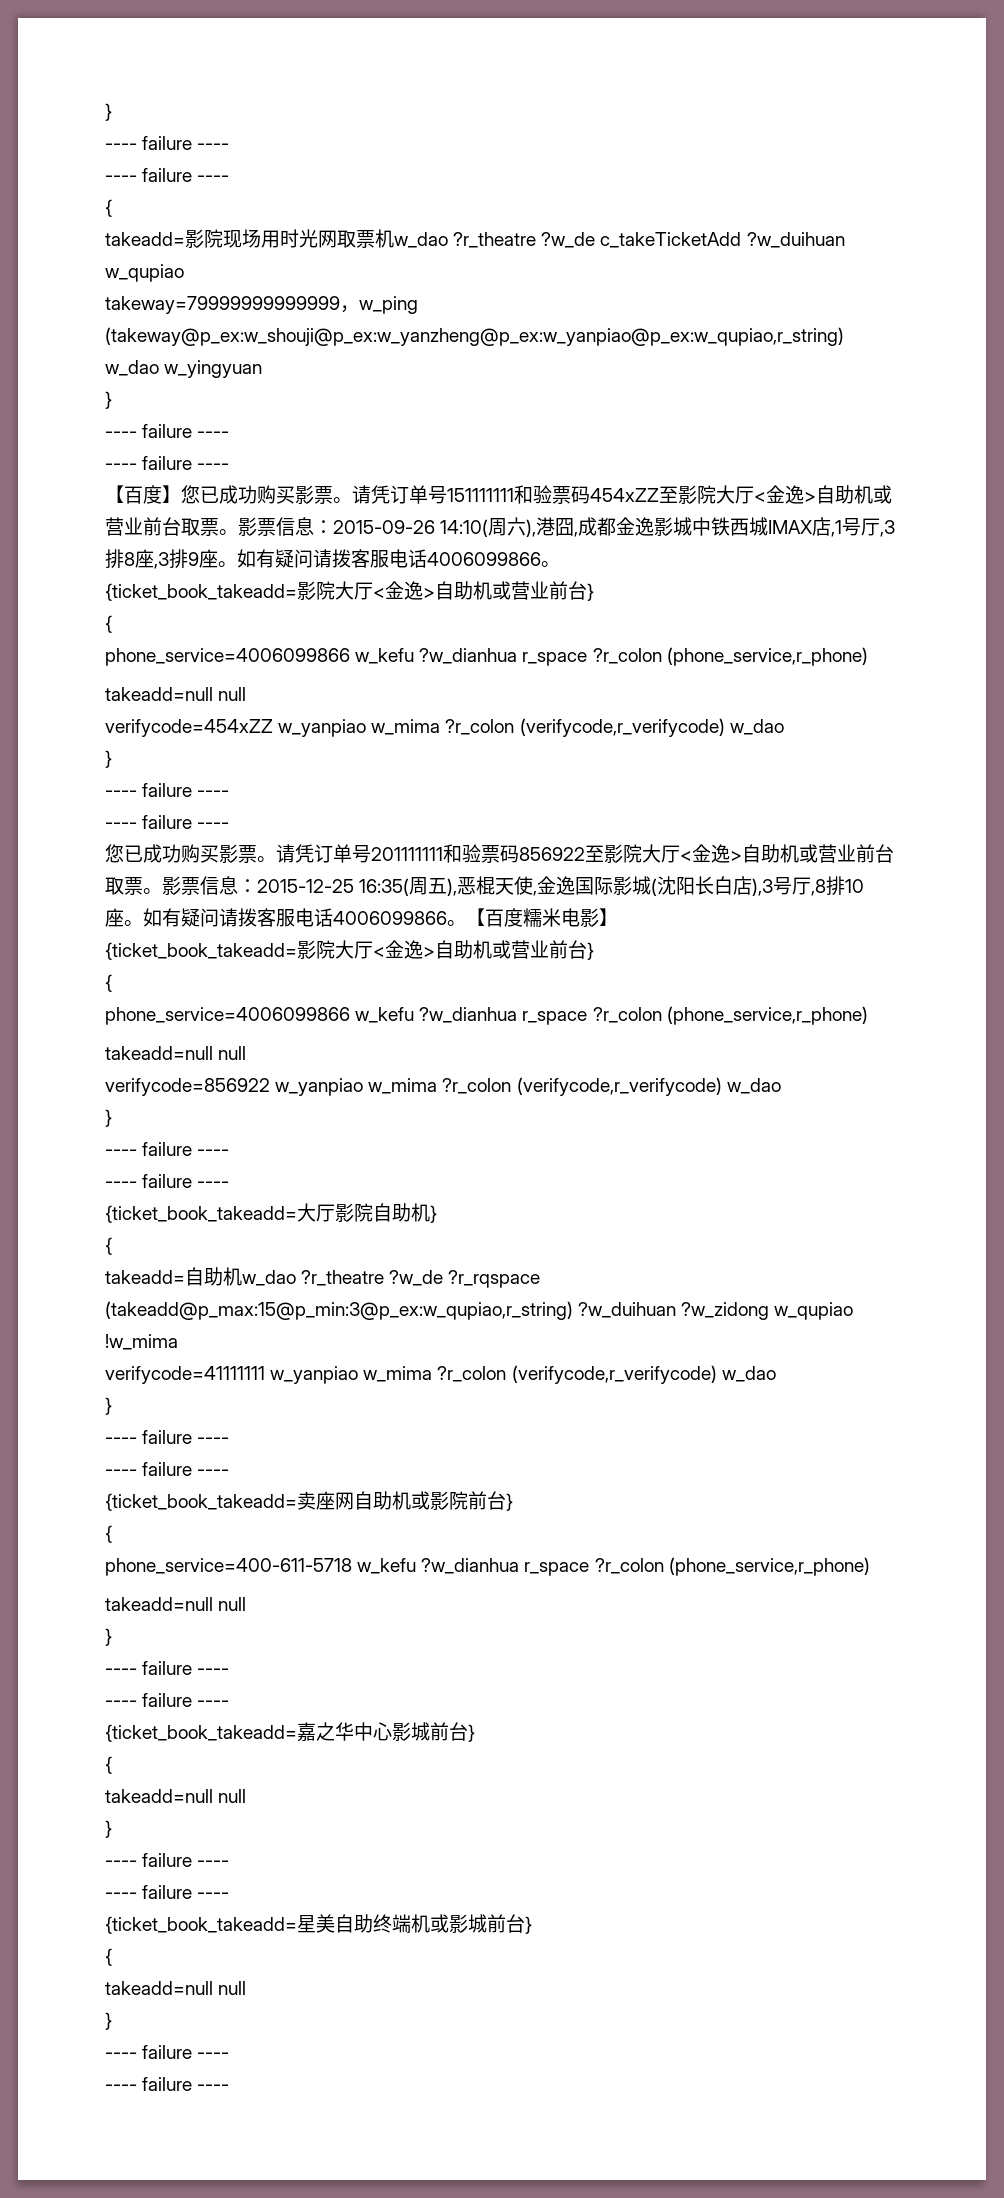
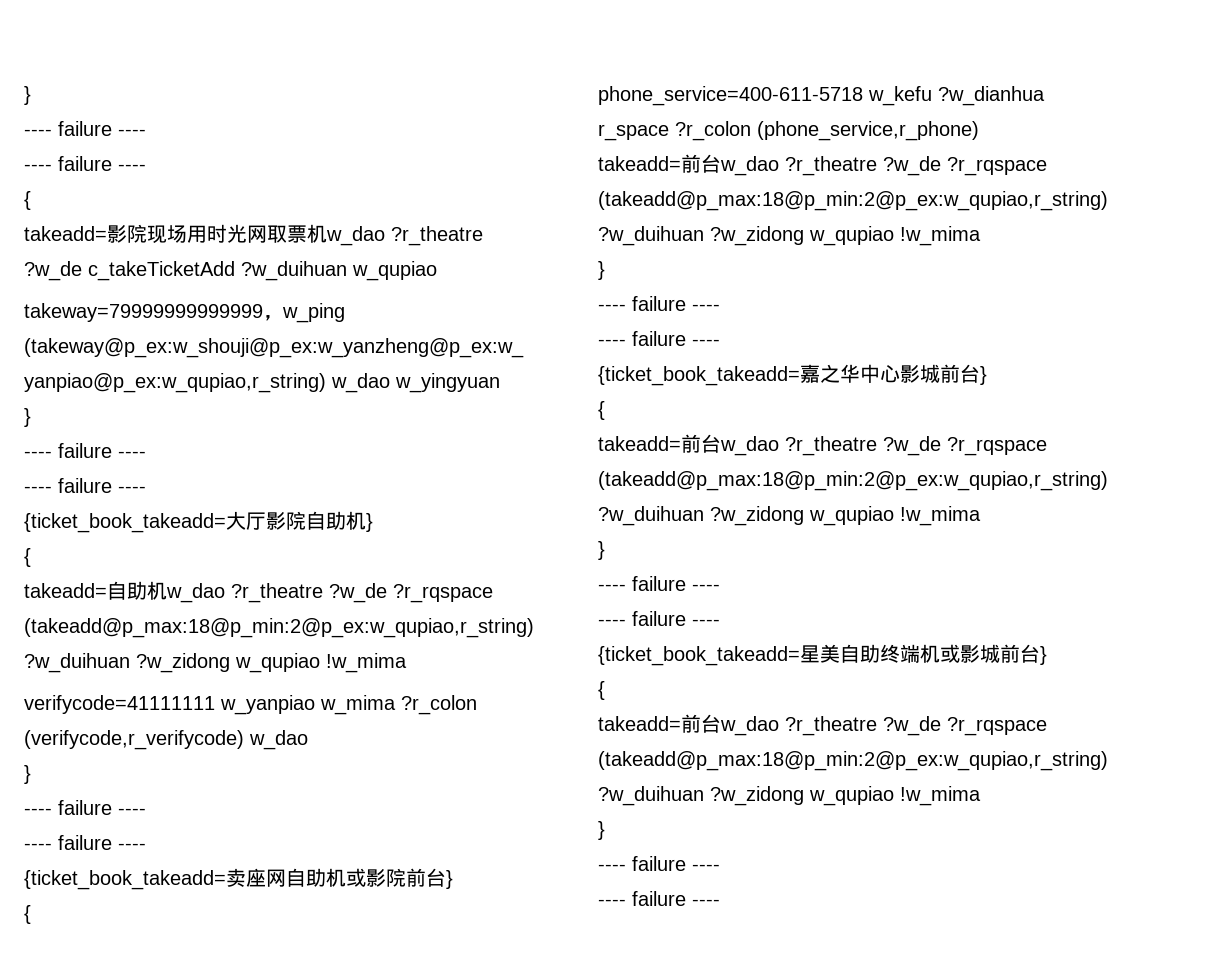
[105,485,892,504] [105,517,896,537] [105,549,560,569] [105,581,594,601] [105,615,112,633] [105,647,868,666] [105,687,247,701] [105,718,784,737] [105,750,112,768] [105,783,230,797] [105,815,230,829] [105,844,894,863] [105,876,865,896] [105,908,618,927] [105,940,594,960] [105,974,112,992] [105,1006,868,1025] [105,1046,247,1060] [105,1077,781,1096] [105,1109,112,1127] [105,1142,230,1156] [105,1174,230,1188] // 【百度】您已成功购买影票。请凭订单号151111111和验票码454xZZ至影院大厅<金逸>自助机或营业前台取票。影票信息：2015-09-26 14:10(周六),港囧,成都金逸影城中铁西城IMAX店,1号厅,3排8座,3排9座。如有疑问请拨客服电话4006099866。 // {ticket_book_takeadd=影院大厅<金逸>自助机或营业前台} // { // phone_service=4006099866 w_kefu ?w_dianhua r_space ?r_colon (phone_service,r_phone) // takeadd=null null // verifycode=454xZZ w_yanpiao w_mima ?r_colon (verifycode,r_verifycode) w_dao // } // ---- failure ---- // ---- failure ---- // 您已成功购买影票。请凭订单号201111111和验票码856922至影院大厅<金逸>自助机或营业前台取票。影票信息：2015-12-25 16:35(周五),恶棍天使,金逸国际影城(沈阳长白店),3号厅,8排10座。如有疑问请拨客服电话4006099866。【百度糯米电影】 // {ticket_book_takeadd=影院大厅<金逸>自助机或营业前台} // { // phone_service=4006099866 w_kefu ?w_dianhua r_space ?r_colon (phone_service,r_phone) // takeadd=null null // verifycode=856922 w_yanpiao w_mima ?r_colon (verifycode,r_verifycode) w_dao // } // ---- failure ---- // ---- failure ---- -> (146, 489) none
[105,1301,573,1320] (takeadd@p_max:15@p_min:3@p_ex:w_qupiao,r_string) -> [24,618,534,638] (takeadd@p_max:18@p_min:2@p_ex:w_qupiao,r_string)
[105,1597,247,1611] takeadd=null null -> [598,154,1047,176] [598,191,1108,211] [598,226,981,246] takeadd=前台w_dao ?r_theatre ?w_de ?r_rqspace (takeadd@p_max:18@p_min:2@p_ex:w_qupiao,r_string) ?w_duihuan ?w_zidong w_qupiao !w_mima
[105,1789,247,1803] takeadd=null null -> [598,434,1047,456] [598,471,1108,491] [598,506,981,526] takeadd=前台w_dao ?r_theatre ?w_de ?r_rqspace (takeadd@p_max:18@p_min:2@p_ex:w_qupiao,r_string) ?w_duihuan ?w_zidong w_qupiao !w_mima
[105,1981,247,1995] takeadd=null null -> [598,714,1047,736] [598,751,1108,771] [598,786,981,806] takeadd=前台w_dao ?r_theatre ?w_de ?r_rqspace (takeadd@p_max:18@p_min:2@p_ex:w_qupiao,r_string) ?w_duihuan ?w_zidong w_qupiao !w_mima

